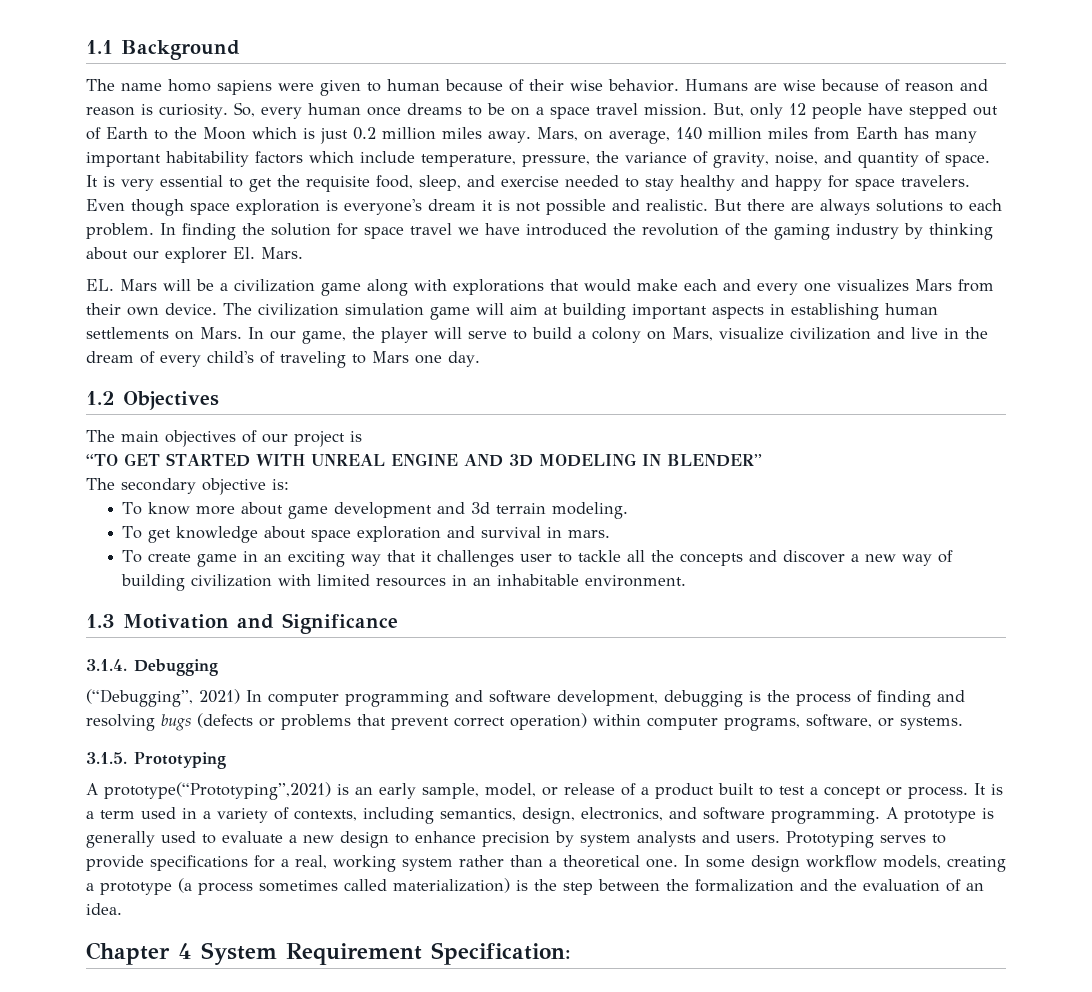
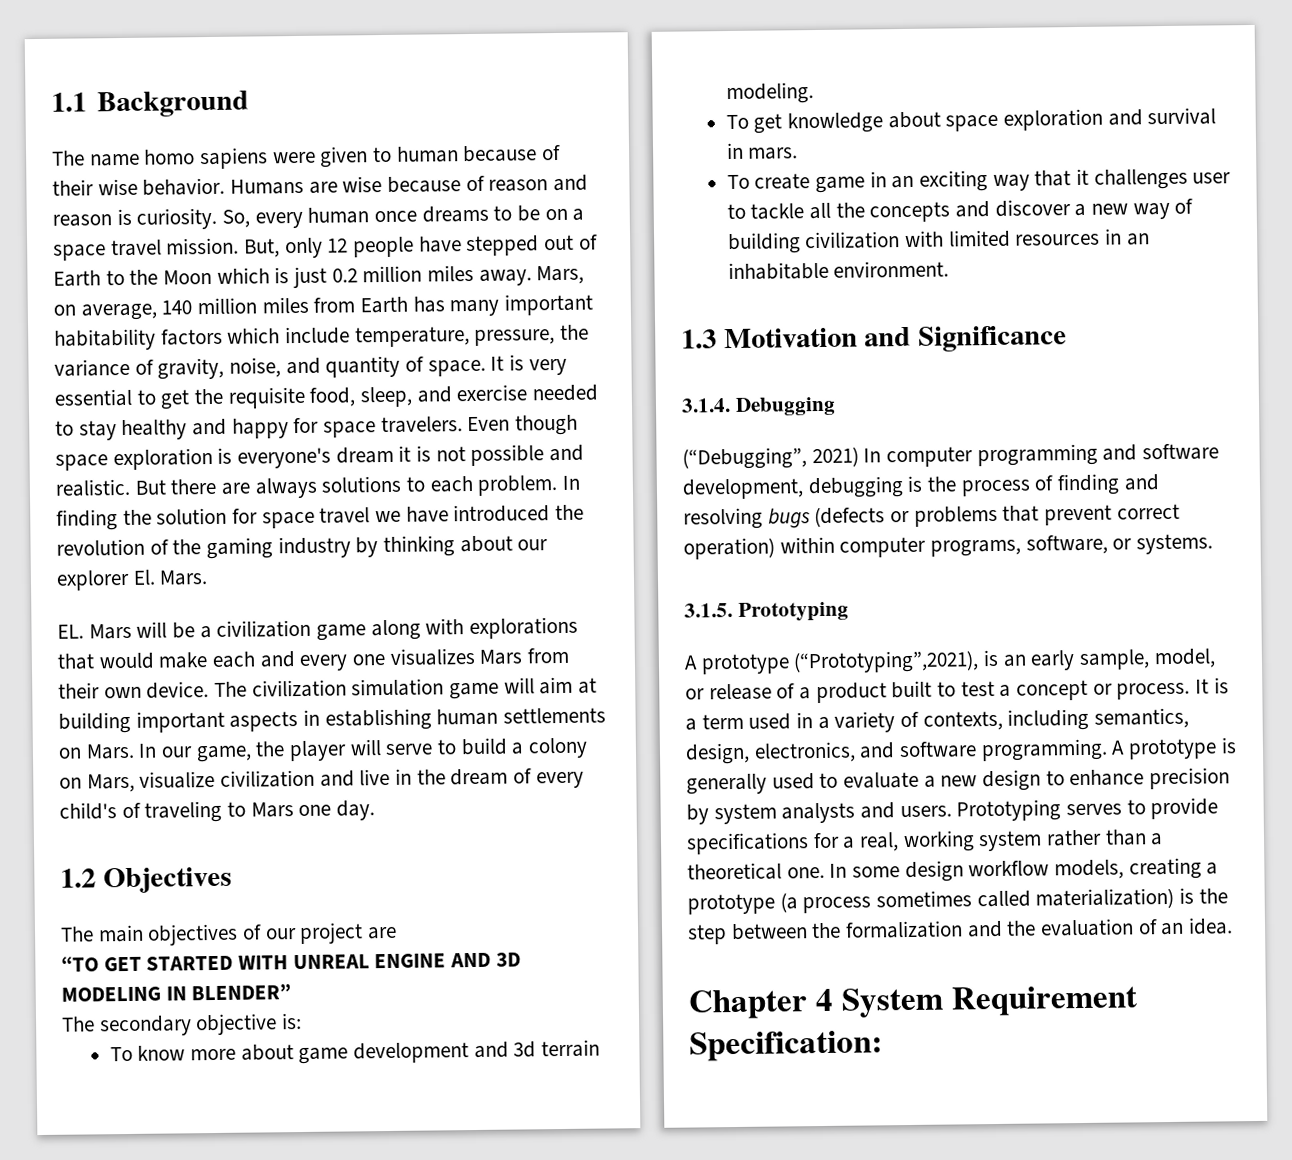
[350,431,362,442] is -> [367,926,398,940] are
[104,782,331,800] prototype(“Prototyping”,2021) -> [700,650,980,675] prototype (“Prototyping”,2021),

